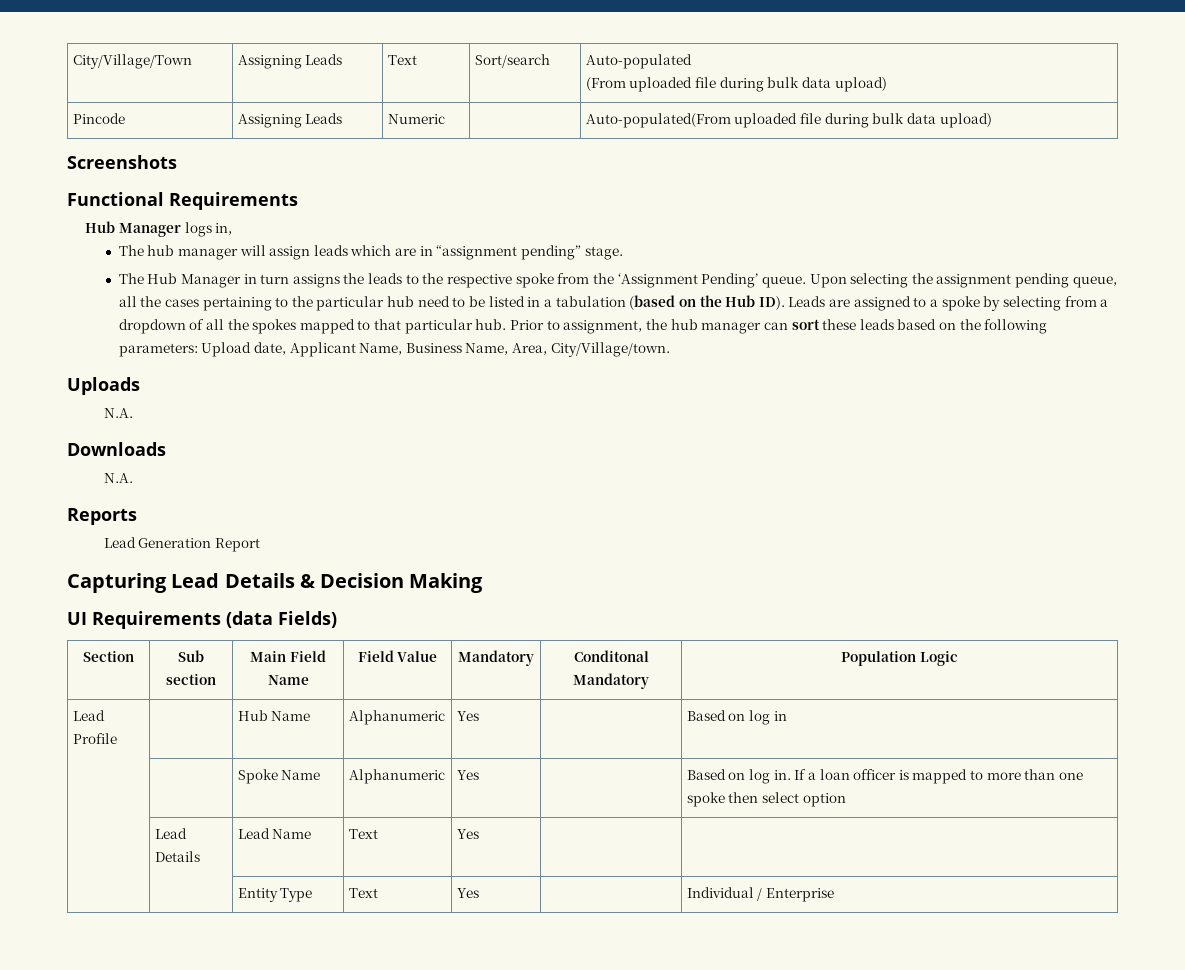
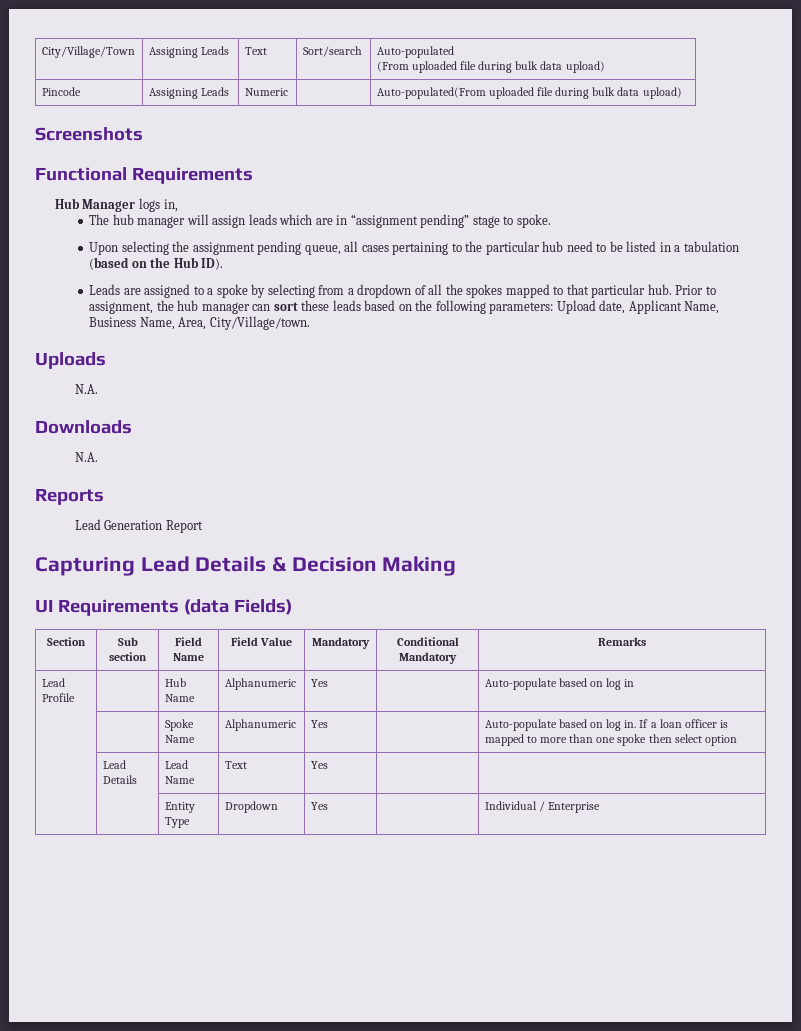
[584,246,623,260] [118,273,806,288] stage. // The Hub Manager in turn assigns the leads to the respective spoke from the ‘Assignment Pending’ queue. -> [472,214,551,228] stage to spoke. //
[140,296,162,307] the -> (359, 246) none
(785, 303) none -> (224, 264) //
[250,651,287,662] Main -> (147, 656) none
[573,650,649,662] [573,673,649,689] [841,651,958,666] Conditonal Mandatory | Population Logic -> [396,637,459,646] [399,652,457,664] [598,637,647,646] Conditional Mandatory | Remarks
[686,710,726,721] Based -> [484,678,588,690] Auto-populate based
[686,769,726,780] Based -> [484,719,588,731] Auto-populate based
[348,888,378,898] Text -> [224,801,278,813] Dropdown

